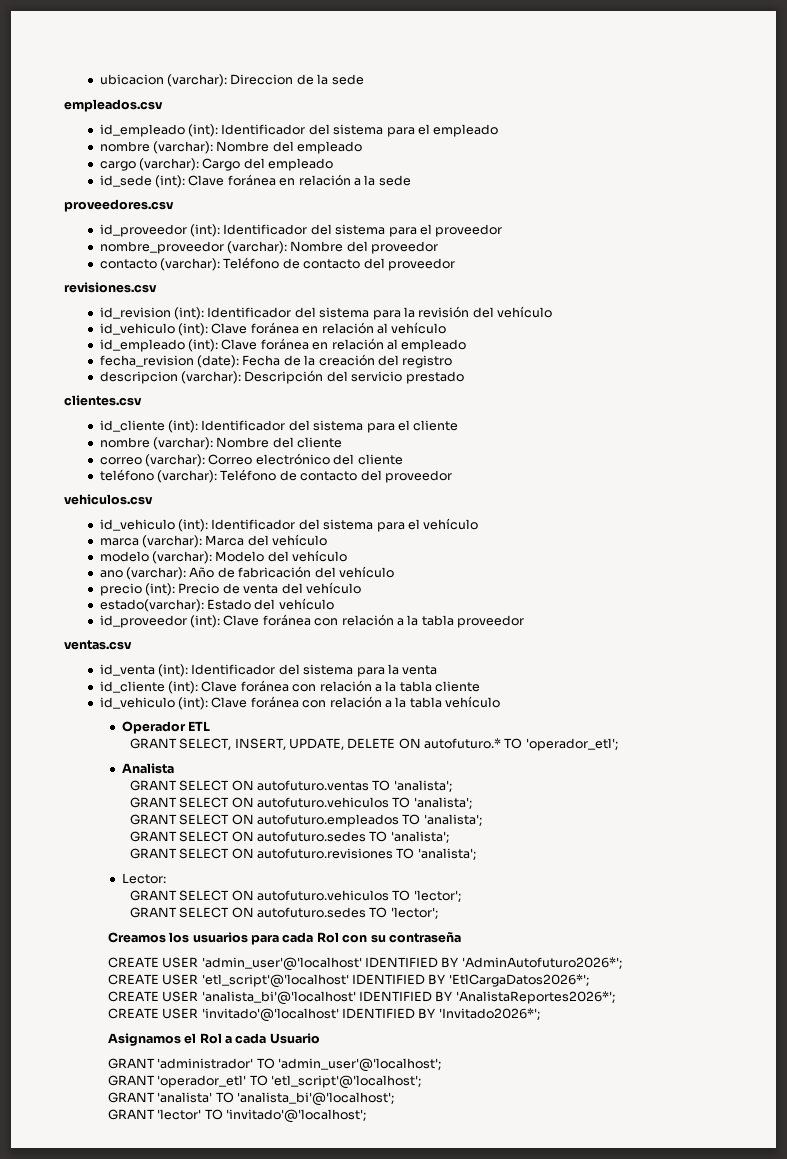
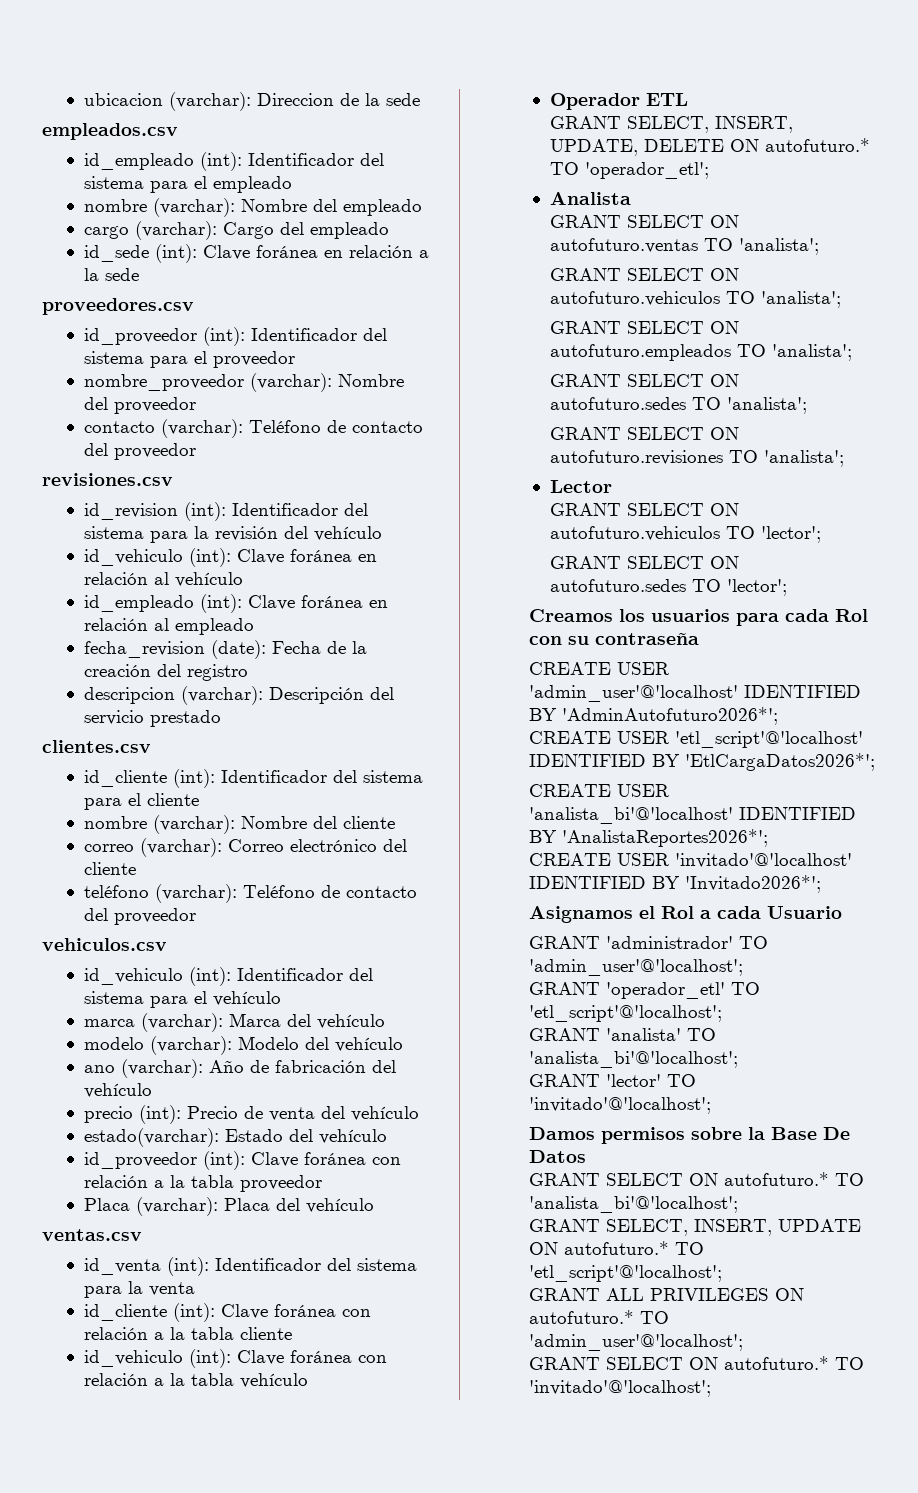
(525, 621) none -> [83,1197,374,1216] // Placa (varchar): Placa del vehículo
[121,873,166,884] Lector: -> [550,480,613,493] Lector
(367, 1116) none -> [529,1127,851,1144] [529,1150,587,1163] [529,1172,865,1186] [529,1196,739,1213] [529,1219,862,1236] [529,1241,705,1255] [529,1265,723,1282] [529,1288,805,1301] [529,1310,670,1324] [529,1334,744,1351] [529,1356,865,1370] [529,1380,712,1397] // Damos permisos sobre la Base De Datos // GRANT SELECT ON autofuturo.* TO 'analista_bi'@'localhost'; // GRANT SELECT, INSERT, UPDATE ON autofuturo.* TO 'etl_script'@'localhost'; // GRANT ALL PRIVILEGES ON autofuturo.* TO 'admin_user'@'localhost'; // GRANT SELECT ON autofuturo.* TO 'invitado'@'localhost';

